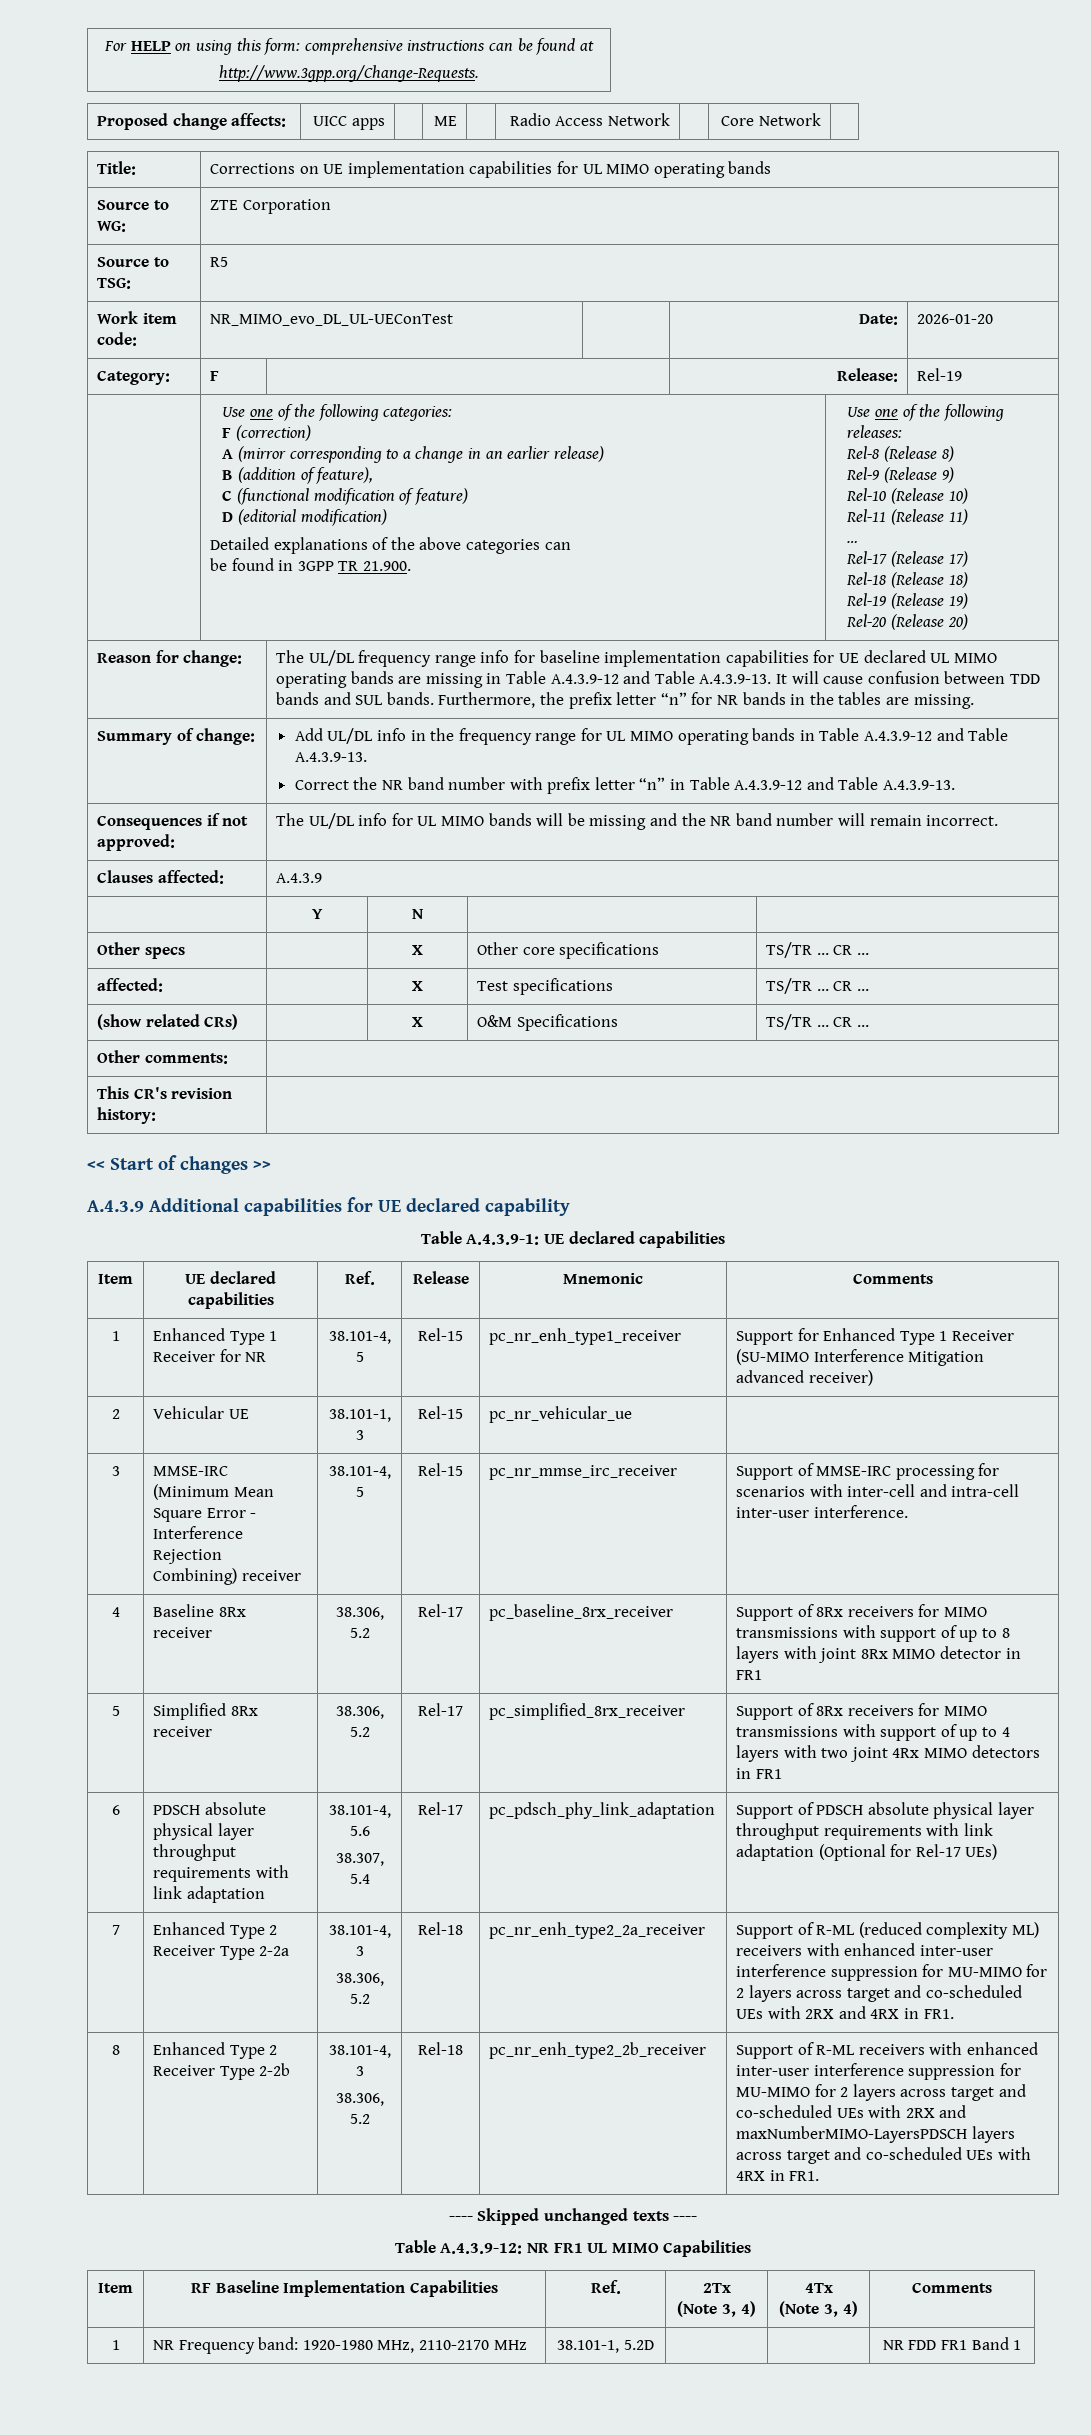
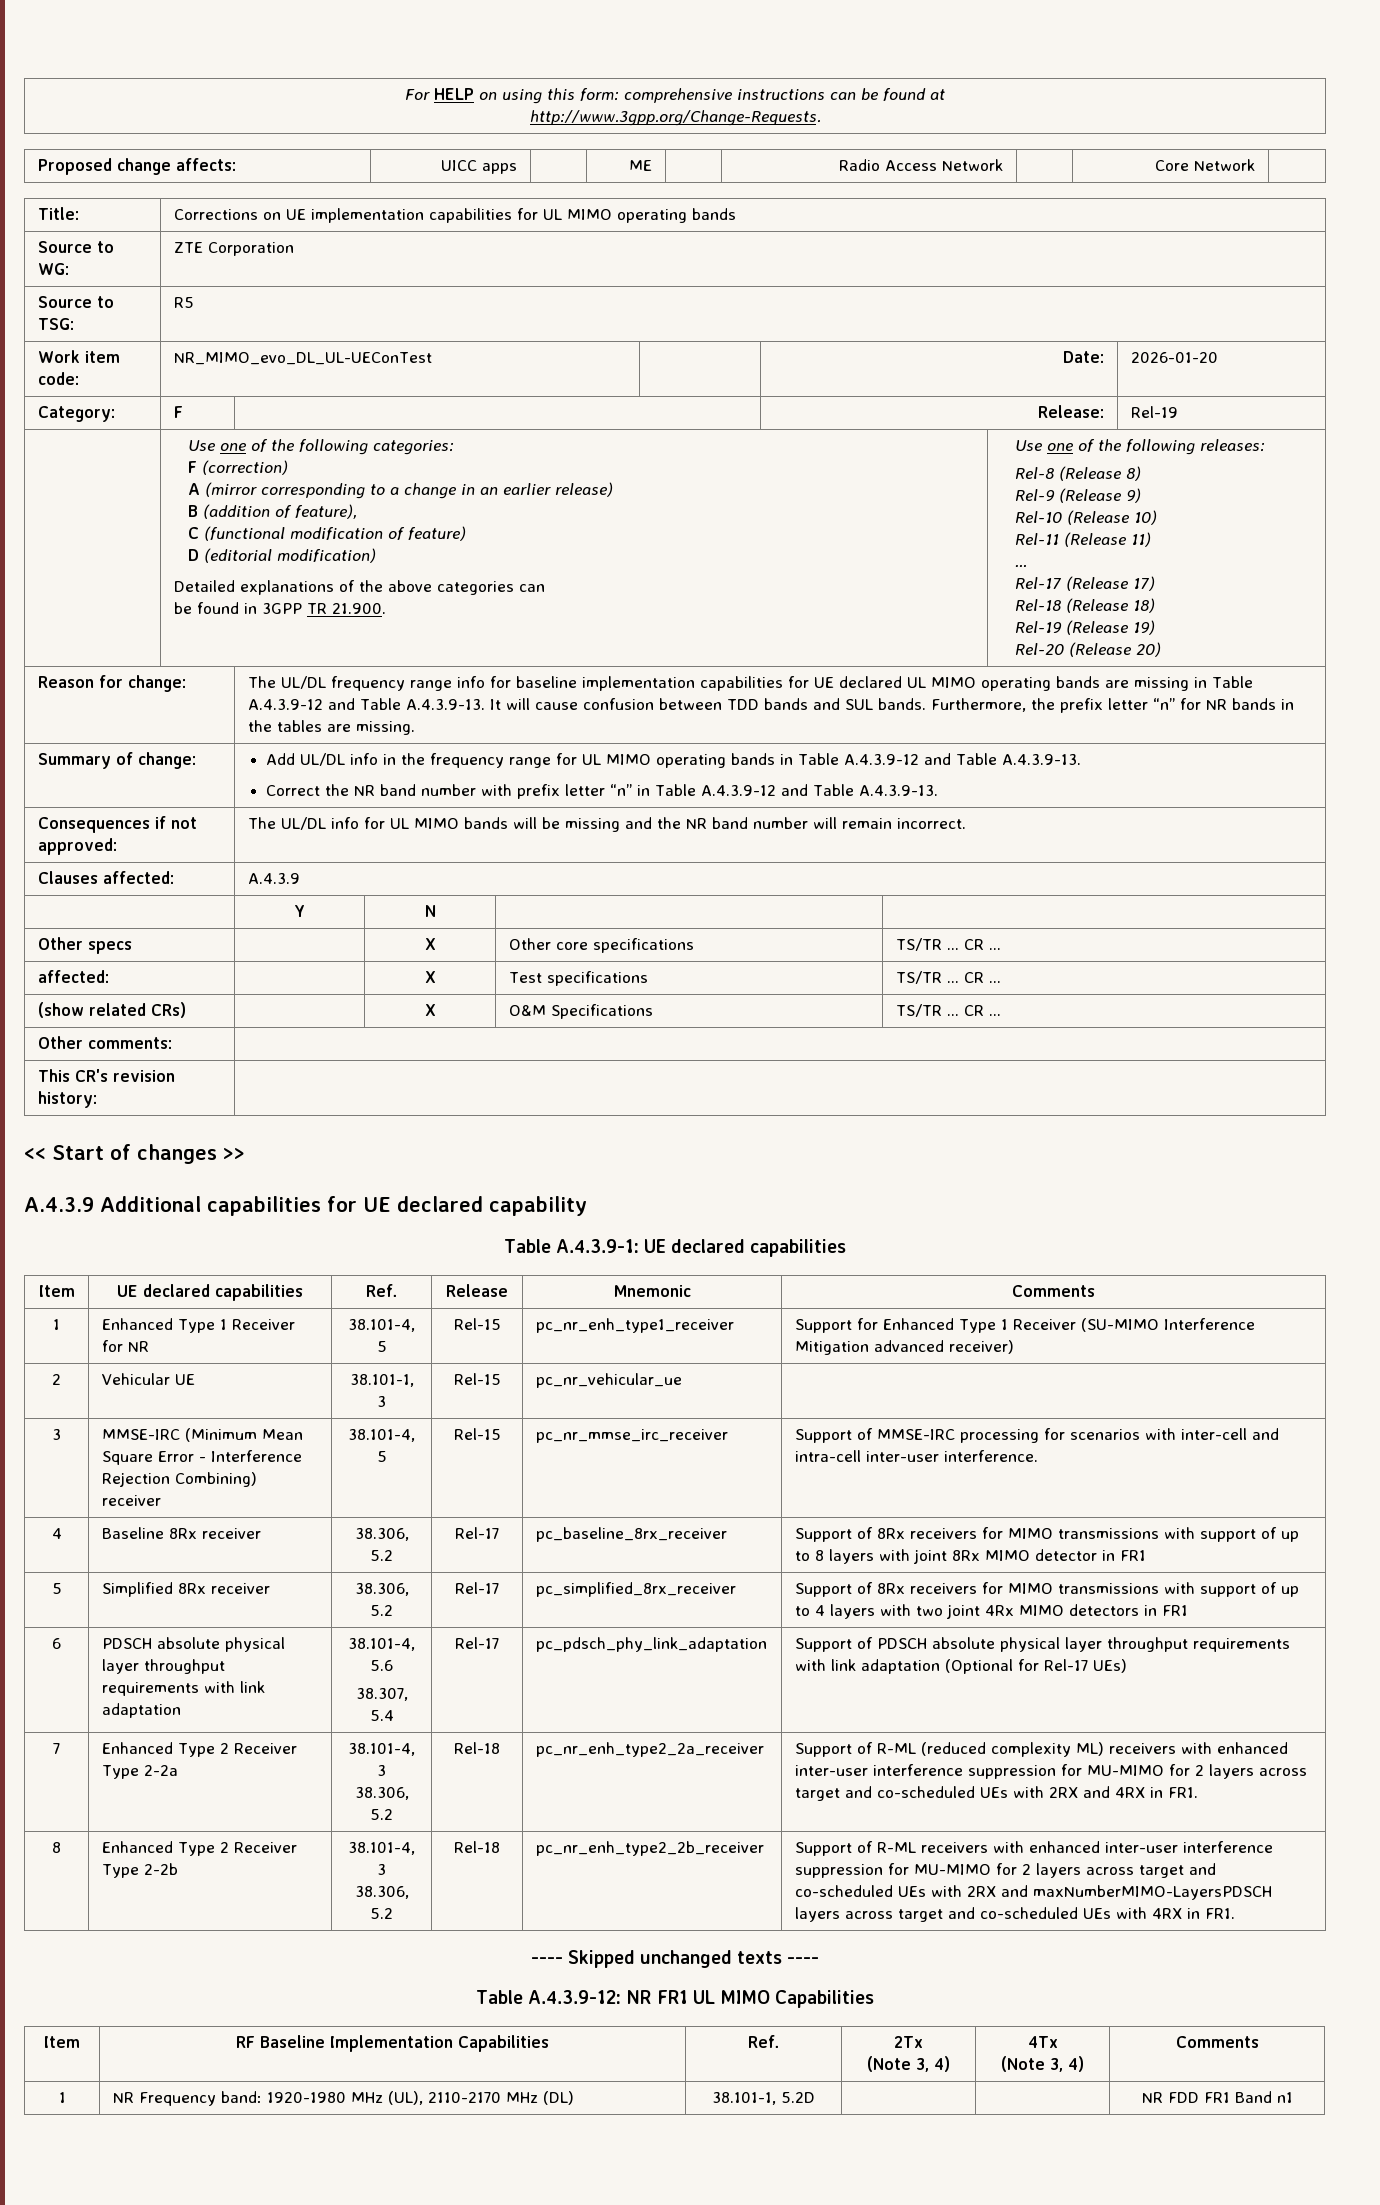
[377,2340,415,2353] MHz, -> [350,2091,423,2105] MHz (UL),
(527, 2345) none -> [542,2091,574,2105] (DL)
[1013,2340,1022,2350] 1 -> [1276,2092,1293,2103] n1

